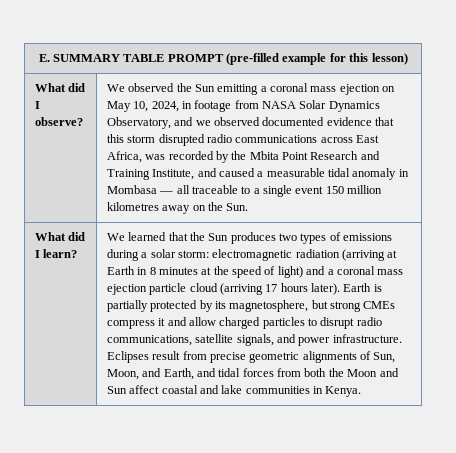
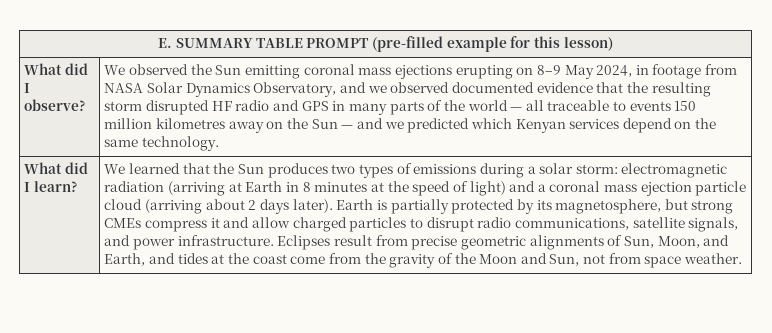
[260,83,396,95] [106,101,149,112] a coronal mass ejection on May 10, -> [303,64,594,79] coronal mass ejections erupting on 8–9 May
[106,134,380,146] [106,151,380,163] [106,168,409,180] [106,185,157,194] this storm disrupted radio communications across East Africa, was recorded by the Mbita Point Research and Training Institute, and caused a measurable tidal anomaly in Mombasa -> [626,82,711,97] [104,100,508,115] the resulting storm disrupted HF radio and GPS in many parts of the world
[253,185,324,197] a single event -> [629,101,671,111] events
[226,203,249,211] Sun. -> [311,118,717,133] [104,136,220,151] Sun — and we predicted which Kenyan services depend on the same technology.
[265,283,308,292] 17 hours -> [205,199,290,214] about 2 days
[218,368,399,377] [106,385,362,397] tidal forces from both the Moon and Sun affect coastal and lake communities in Kenya. -> [177,253,743,268] tides at the coast come from the gravity of the Moon and Sun, not from space weather.

